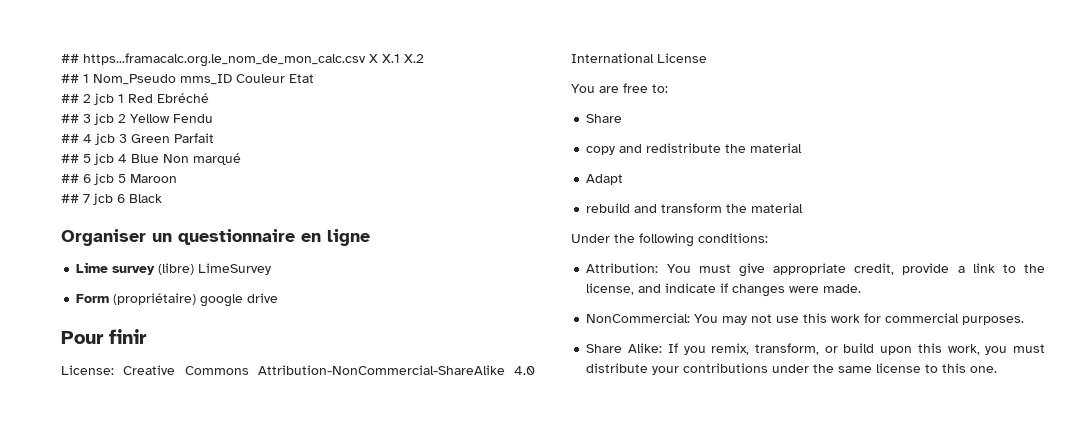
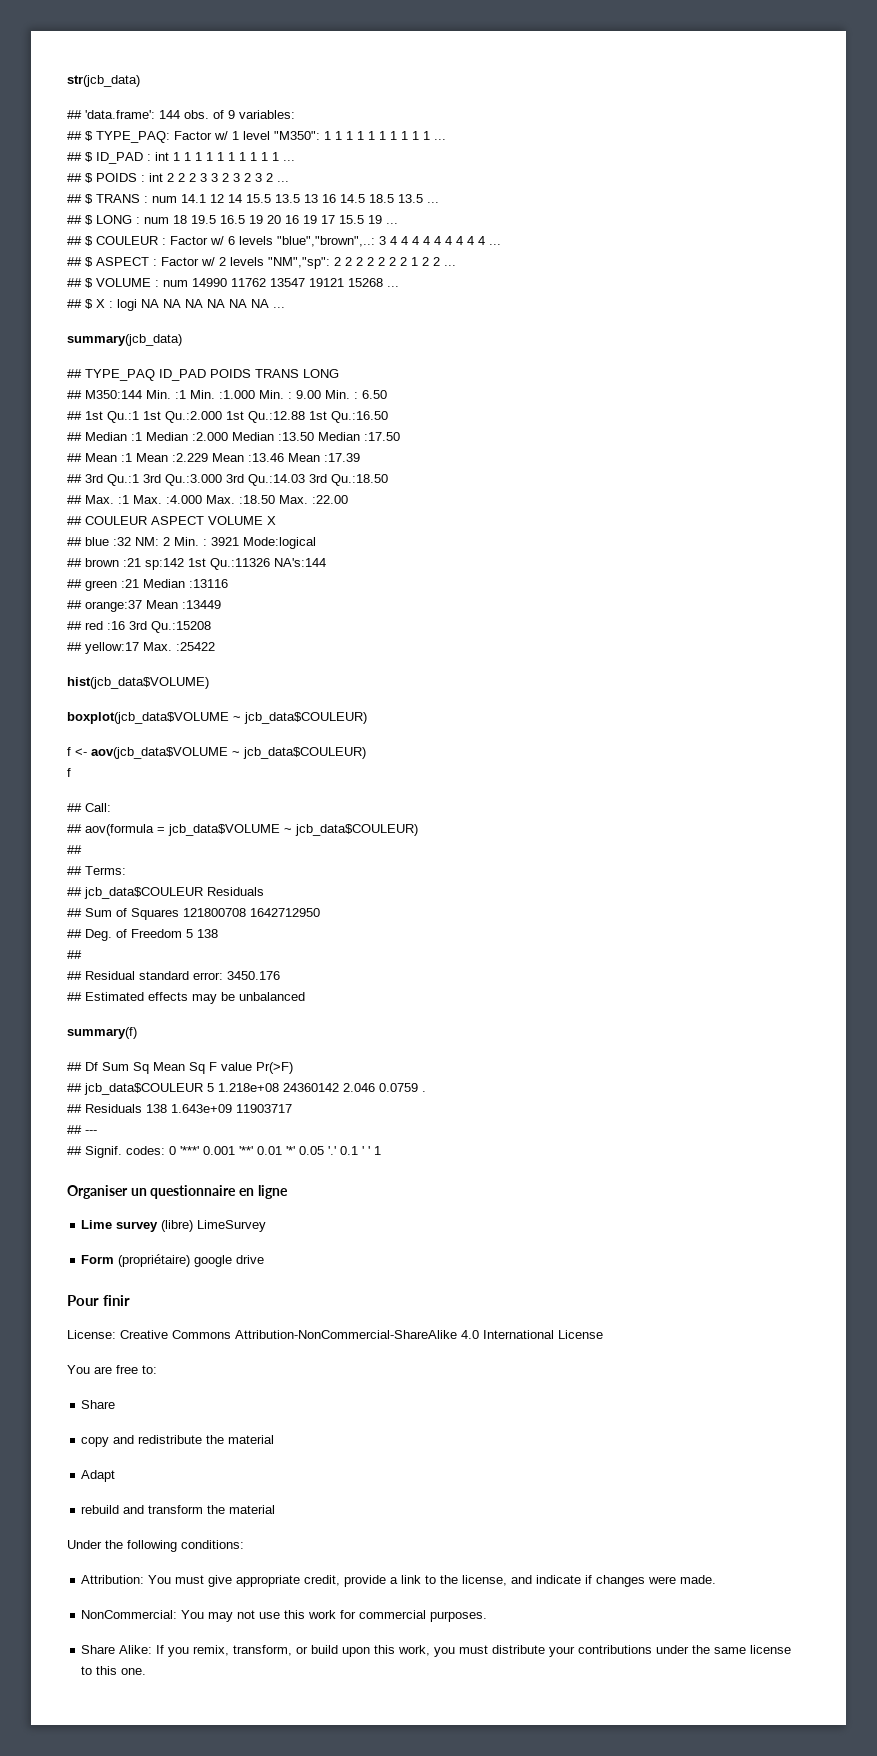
[61,53,424,67] [61,74,314,85] [61,93,209,105] [61,113,213,125] [61,133,214,145] [61,153,241,165] [61,173,177,185] [61,193,162,205] ## https...framacalc.org.le_nom_de_mon_calc.csv X X.1 X.2 // ## 1 Nom_Pseudo mms_ID Couleur Etat // ## 2 jcb 1 Red Ebréché // ## 3 jcb 2 Yellow Fendu // ## 4 jcb 3 Green Parfait // ## 5 jcb 4 Blue Non marqué // ## 6 jcb 5 Maroon // ## 7 jcb 6 Black -> [67,75,140,87] [67,110,295,119] [67,131,446,143] [67,152,295,164] [67,173,289,183] [67,194,439,204] [67,215,398,225] [67,236,501,247] [67,257,456,269] [67,278,399,288] [67,299,285,311] [67,334,182,346] [67,369,339,381] [67,390,387,399] [67,411,388,423] [67,432,400,441] [67,453,360,462] [67,474,388,486] [67,495,348,504] [67,516,276,525] [67,537,316,549] [67,558,326,570] [67,579,228,591] [67,600,221,612] [67,621,211,633] [67,642,215,654] [67,677,209,689] [67,712,367,724] [67,747,366,759] [67,768,71,777] [67,803,111,812] [67,824,418,836] [67,845,82,854] [67,866,126,875] [67,887,264,899] [67,908,320,920] [67,929,218,941] [67,950,82,959] [67,971,280,980] [67,992,305,1004] [67,1027,137,1039] [67,1062,293,1074] [67,1083,426,1095] [67,1104,292,1113] [67,1125,97,1134] [67,1146,381,1158] str(jcb_data) // ## 'data.frame': 144 obs. of 9 variables: // ## $ TYPE_PAQ: Factor w/ 1 level "M350": 1 1 1 1 1 1 1 1 1 1 ... // ## $ ID_PAD : int 1 1 1 1 1 1 1 1 1 1 ... // ## $ POIDS : int 2 2 2 3 3 2 3 2 3 2 ... // ## $ TRANS : num 14.1 12 14 15.5 13.5 13 16 14.5 18.5 13.5 ... // ## $ LONG : num 18 19.5 16.5 19 20 16 19 17 15.5 19 ... // ## $ COULEUR : Factor w/ 6 levels "blue","brown",..: 3 4 4 4 4 4 4 4 4 4 ... // ## $ ASPECT : Factor w/ 2 levels "NM","sp": 2 2 2 2 2 2 2 1 2 2 ... // ## $ VOLUME : num 14990 11762 13547 19121 15268 ... // ## $ X : logi NA NA NA NA NA NA ... // summary(jcb_data) // ## TYPE_PAQ ID_PAD POIDS TRANS LONG // ## M350:144 Min. :1 Min. :1.000 Min. : 9.00 Min. : 6.50 // ## 1st Qu.:1 1st Qu.:2.000 1st Qu.:12.88 1st Qu.:16.50 // ## Median :1 Median :2.000 Median :13.50 Median :17.50 // ## Mean :1 Mean :2.229 Mean :13.46 Mean :17.39 // ## 3rd Qu.:1 3rd Qu.:3.000 3rd Qu.:14.03 3rd Qu.:18.50 // ## Max. :1 Max. :4.000 Max. :18.50 Max. :22.00 // ## COULEUR ASPECT VOLUME X // ## blue :32 NM: 2 Min. : 3921 Mode:logical // ## brown :21 sp:142 1st Qu.:11326 NA's:144 // ## green :21 Median :13116 // ## orange:37 Mean :13449 // ## red :16 3rd Qu.:15208 // ## yellow:17 Max. :25422 // hist(jcb_data$VOLUME) // boxplot(jcb_data$VOLUME ~ jcb_data$COULEUR) // f <- aov(jcb_data$VOLUME ~ jcb_data$COULEUR) // f // ## Call: // ## aov(formula = jcb_data$VOLUME ~ jcb_data$COULEUR) // ## // ## Terms: // ## jcb_data$COULEUR Residuals // ## Sum of Squares 121800708 1642712950 // ## Deg. of Freedom 5 138 // ## // ## Residual standard error: 3450.176 // ## Estimated effects may be unbalanced // summary(f) // ## Df Sum Sq Mean Sq F value Pr(>F) // ## jcb_data$COULEUR 5 1.218e+08 24360142 2.046 0.0759 . // ## Residuals 138 1.643e+09 11903717 // ## --- // ## Signif. codes: 0 '***' 0.001 '**' 0.01 '*' 0.05 '.' 0.1 ' ' 1

